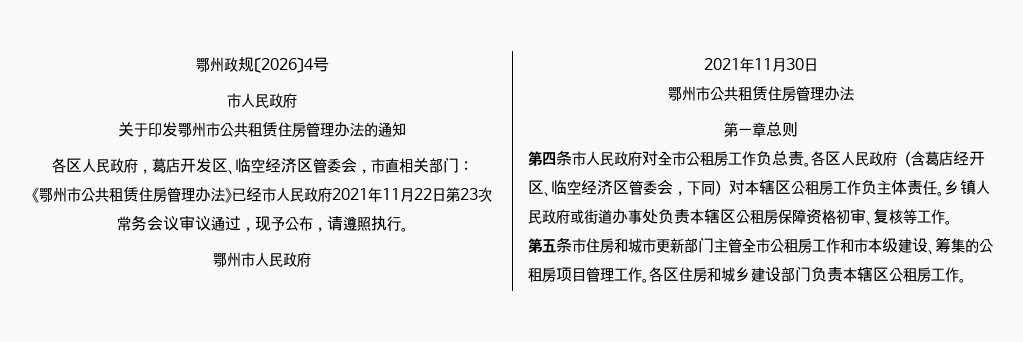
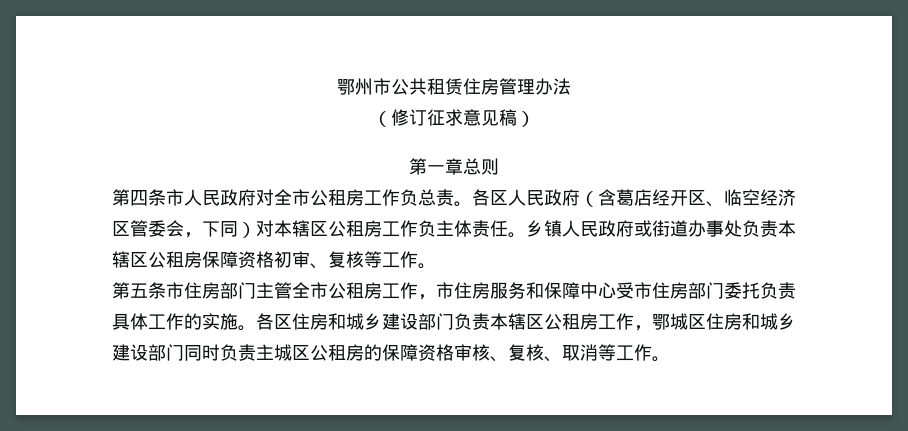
[195,57,329,73] [227,93,297,108] [118,122,406,138] [51,157,473,174] [32,187,492,203] [116,215,408,232] [213,252,311,267] [704,57,818,72] [668,86,854,102] 鄂州政规〔2026〕4号 // 市人民政府 // 关于印发鄂州市公共租赁住房管理办法的通知 // 各区人民政府，葛店开发区、临空经济区管委会，市直相关部门： // 《鄂州市公共租赁住房管理办法》已经市人民政府2021年11月22日第23次常务会议审议通过，现予公布，请遵照执行。 // 鄂州市人民政府 // 2021年11月30日 // 鄂州市公共租赁住房管理办法 -> [337,78,571,95] [373,109,535,127] 鄂州市公共租赁住房管理办法 // （修订征求意见稿）
[614,238,684,253] 和城市更新 -> (220, 290) none
[840,237,993,254] [528,267,642,283] 和市本级建设、筹集的公租房项目管理工作 -> [418,282,796,300] [112,313,238,330] ，市住房服务和保障中心受市住房部门委托负责具体工作的实施
(959, 274) none -> [634,313,796,331] [112,344,652,362] ，鄂城区住房和城乡建设部门同时负责主城区公租房的保障资格审核、复核、取消等工作

